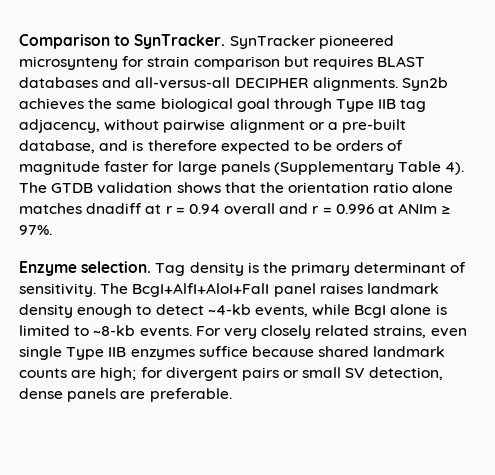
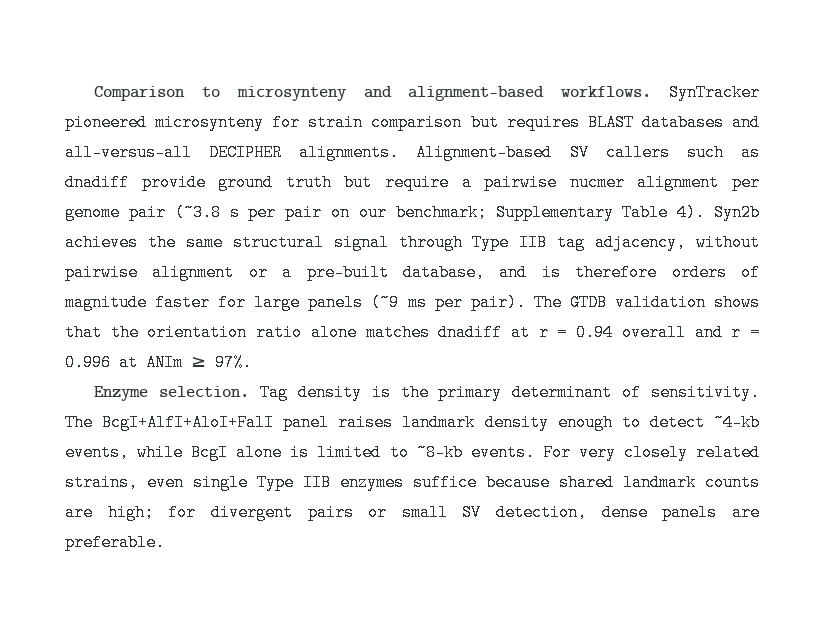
[134,34,226,49] SynTracker. -> [236,86,652,101] microsynteny and alignment-based workflows.
(398, 84) none -> [416,144,760,161] [65,174,761,191] [65,204,706,221] Alignment-based SV callers such as dnadiff provide ground truth but require a pairwise nucmer alignment per genome pair (~3.8 s per pair on our benchmark; Supplementary Table 4).
[160,98,270,112] biological goal -> [232,234,389,251] structural signal
[220,140,333,154] expected to be -> (658, 272) none
[273,161,465,175] (Supplementary Table 4). -> [371,294,526,311] (~9 ms per pair).

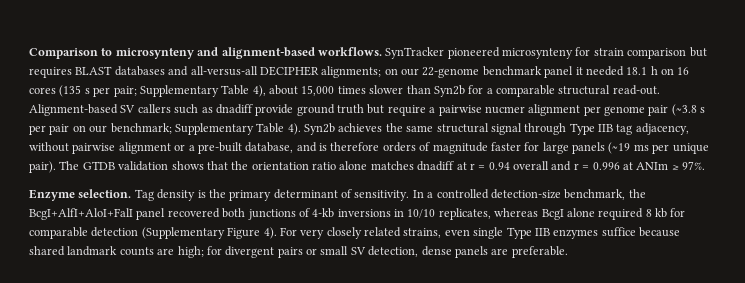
[299,144,400,161] alignments. -> [321,66,690,78] [29,85,660,97] alignments; on our 22-genome benchmark panel it needed 18.1 h on 16 cores (135 s per pair; Supplementary Table 4), about 15,000 times slower than Syn2b for a comparable structural read-out.
[371,294,400,311] (~9 -> [608,142,631,154] (~19
(463, 302) none -> [672,143,709,154] unique
[65,414,760,431] [65,444,535,461] The BcgI+AlfI+AloI+FalI panel raises landmark density enough to detect ~4-kb events, while BcgI alone is limited to ~8-kb events. -> [412,189,646,200] [29,208,686,220] [29,227,277,239] In a controlled detection-size benchmark, the BcgI+AlfI+AloI+FalI panel recovered both junctions of 4-kb inversions in 10/10 replicates, whereas BcgI alone required 8 kb for comparable detection (Supplementary Figure 4).

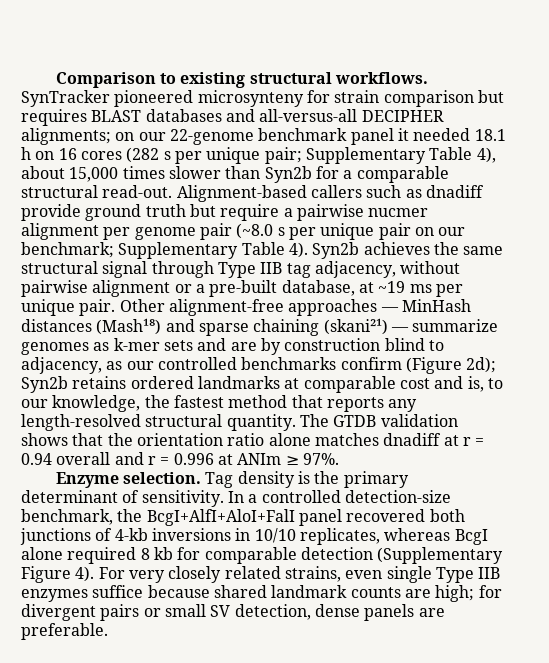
[115,47,315,59] microsynteny and alignment-based -> [180,72,332,88] existing structural
[59,85,111,97] (135 s per -> [126,147,261,164] (282 s per unique
[120,105,136,113] SV -> (307, 193) none
[671,104,706,116] [29,125,46,135] (~3.8 s per -> [236,223,375,240] (~8.0 s per unique
[296,142,709,154] [29,161,56,173] and is therefore orders of magnitude faster for large panels (~19 ms per unique pair). -> [358,281,463,297] [21,299,471,316] [21,318,499,336] [21,338,444,355] [21,357,497,374] [21,376,503,393] [21,395,418,412] [21,414,296,431] at ~19 ms per unique pair. Other alignment-free approaches — MinHash distances (Mash¹⁸) and sparse chaining (skani²¹) — summarize genomes as k-mer sets and are by construction blind to adjacency, as our controlled benchmarks confirm (Figure 2d); Syn2b retains ordered landmarks at comparable cost and is, to our knowledge, the fastest method that reports any length-resolved structural quantity.

